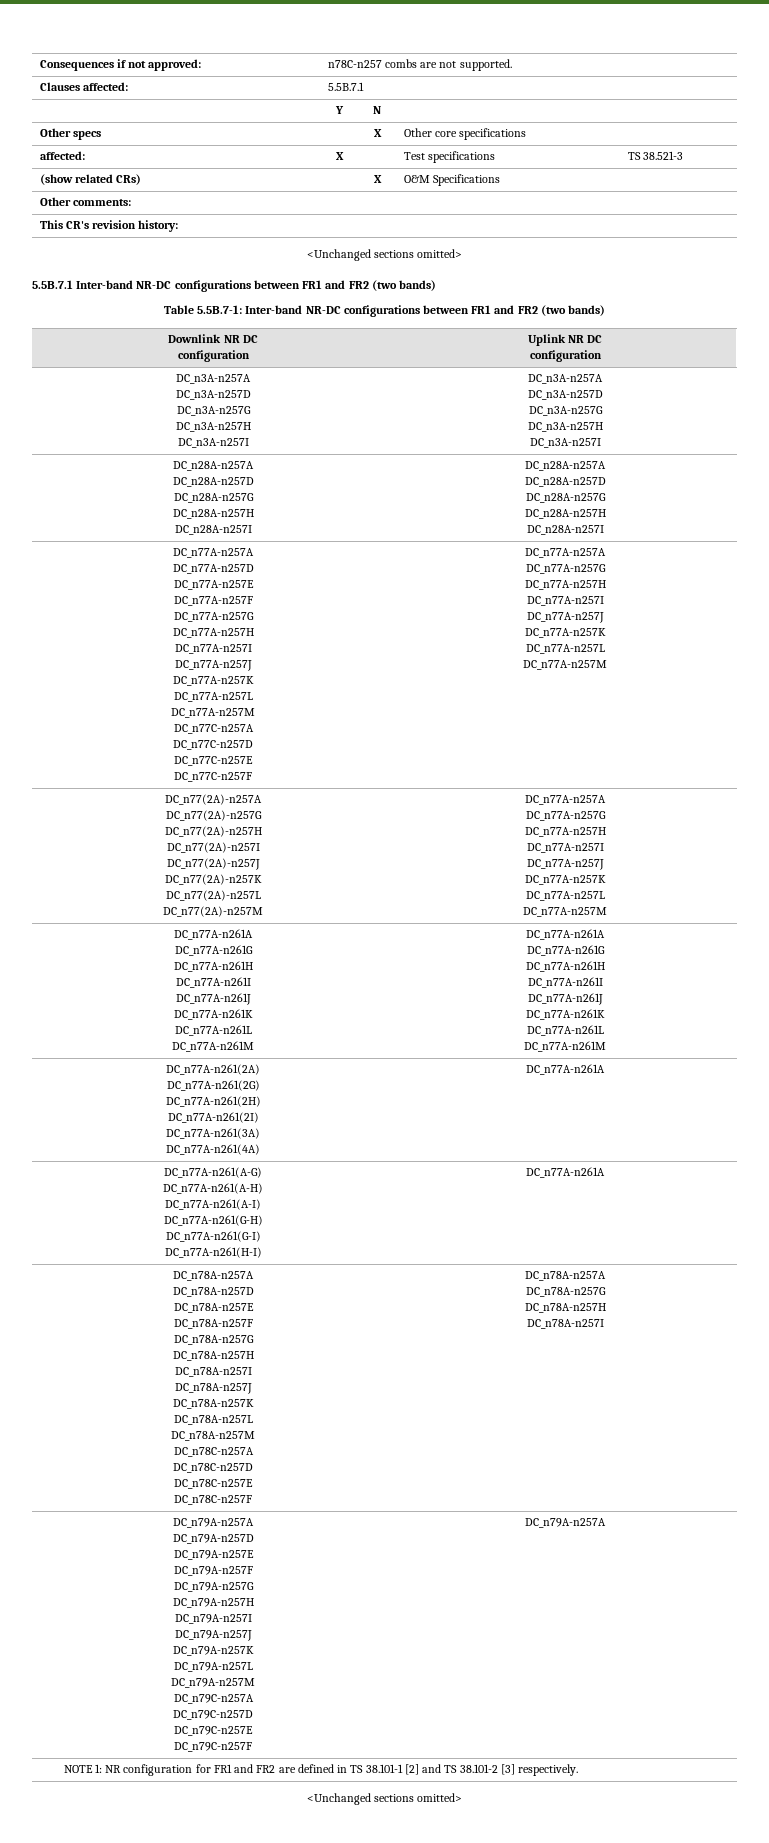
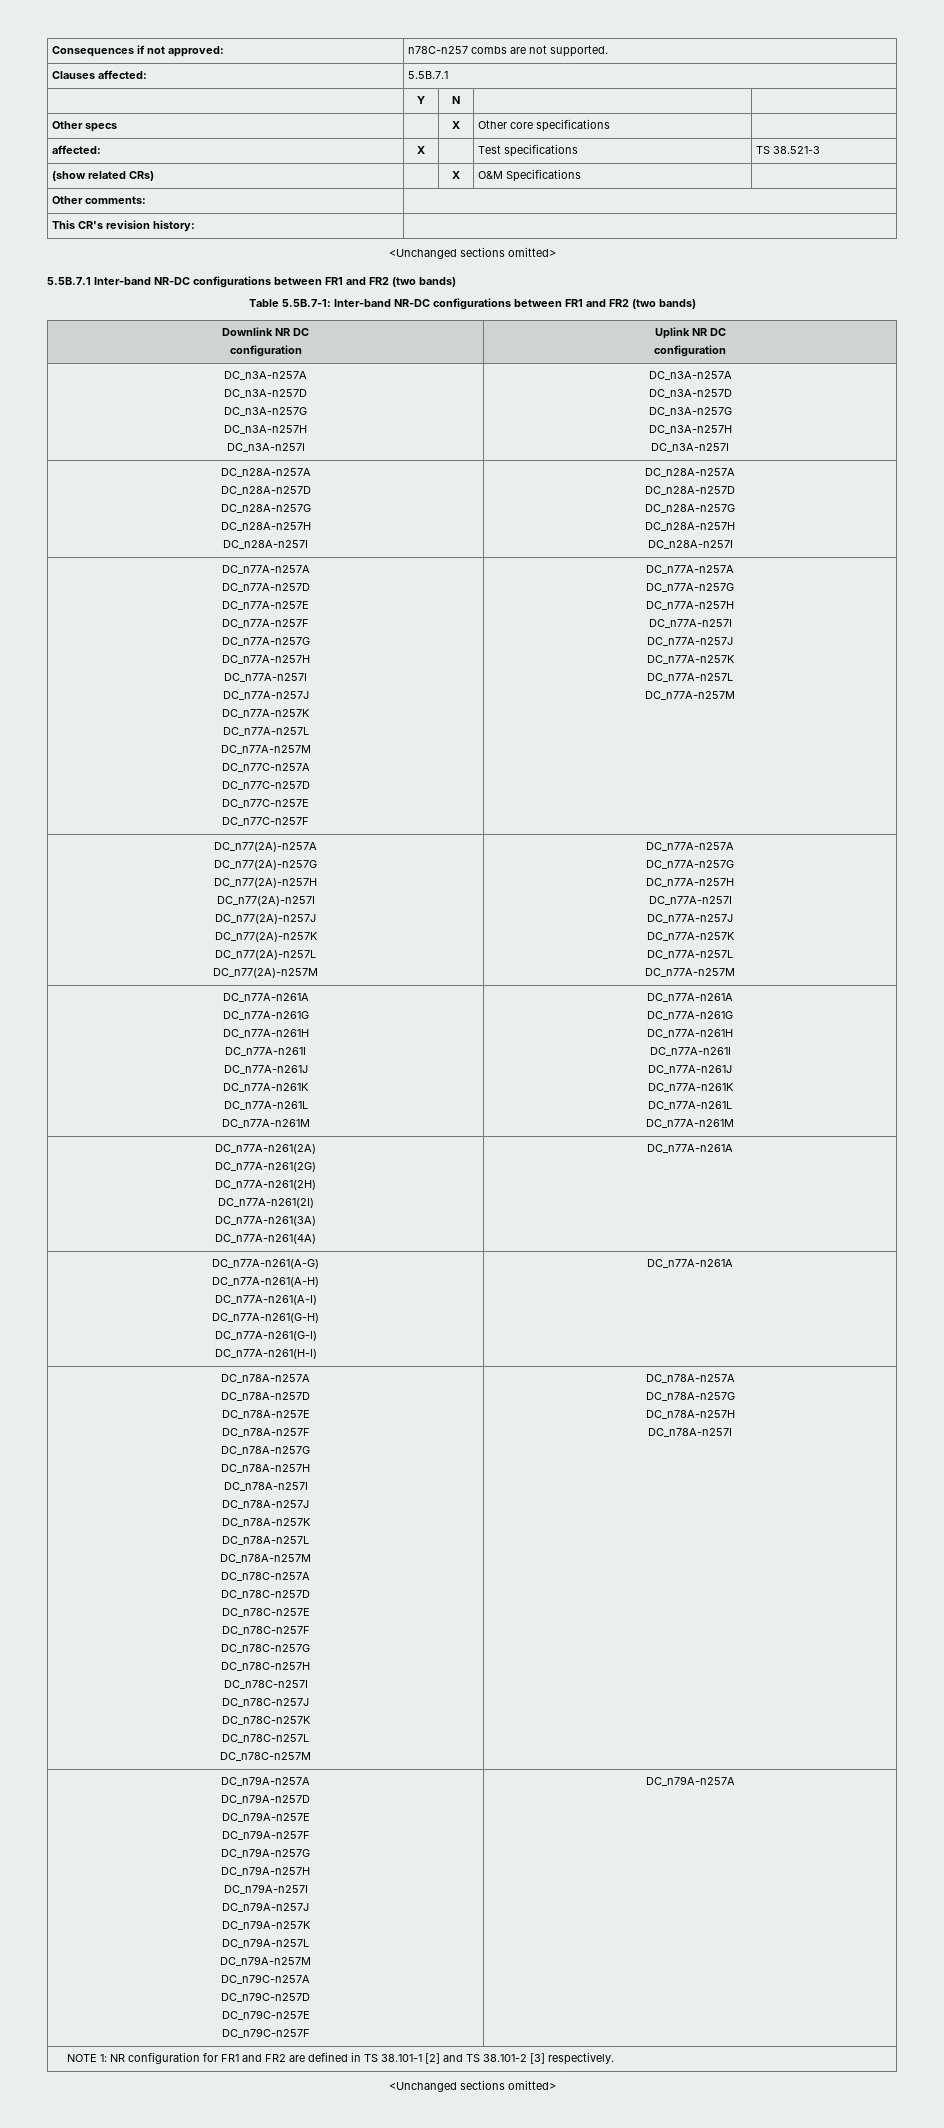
(252, 1500) none -> [221,1644,310,1653] [221,1662,310,1671] [223,1680,308,1689] [222,1698,309,1707] [221,1716,311,1725] [222,1734,309,1743] [220,1752,311,1761] // DC_n78C-n257G // DC_n78C-n257H // DC_n78C-n257I // DC_n78C-n257J // DC_n78C-n257K // DC_n78C-n257L // DC_n78C-n257M

